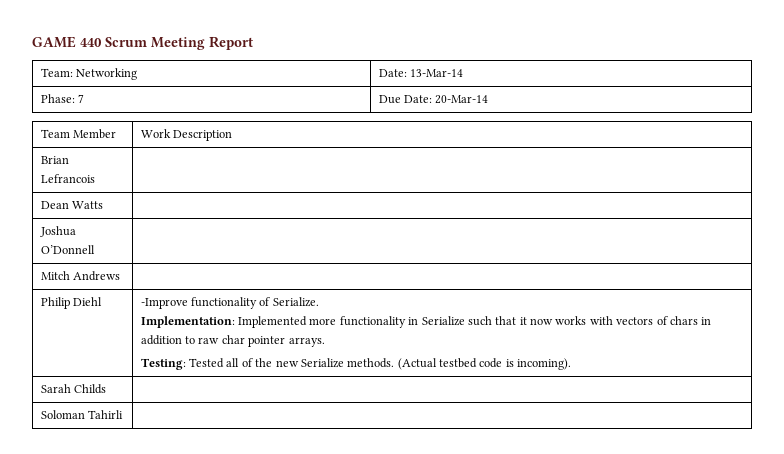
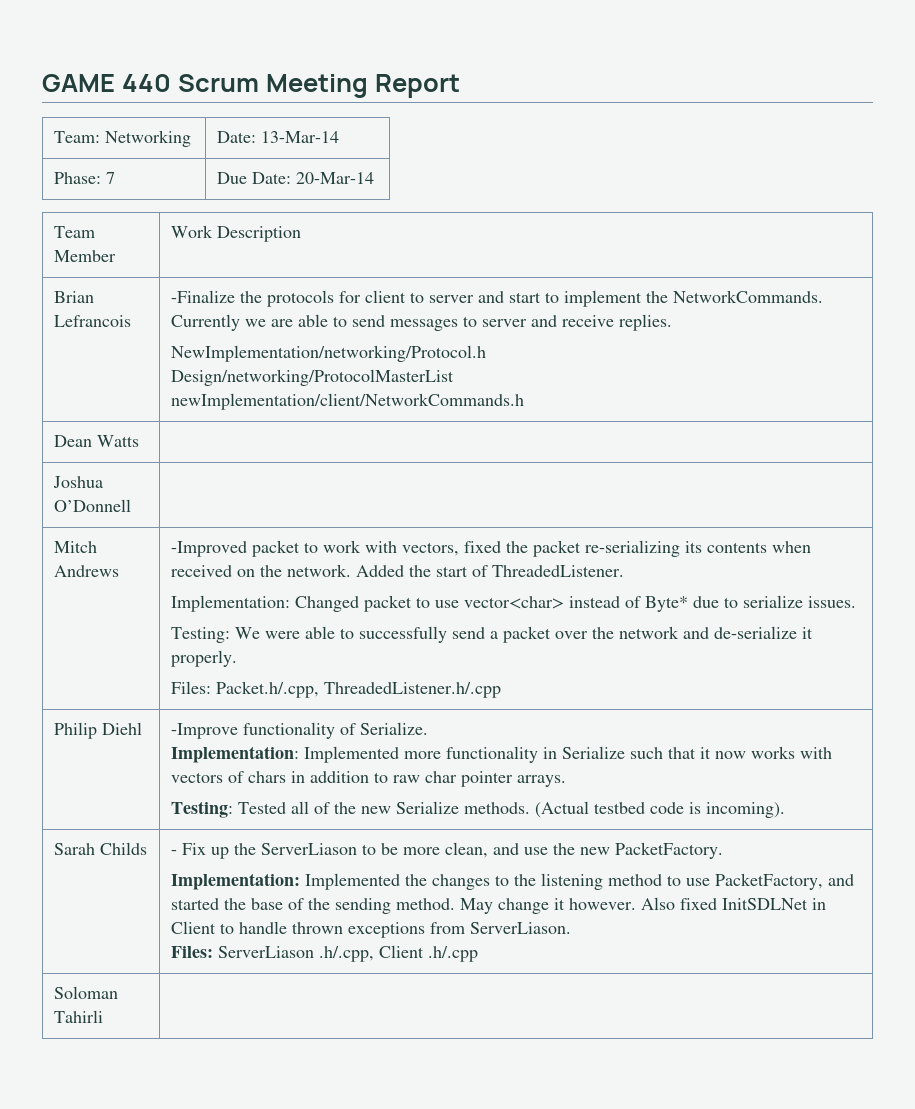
(95, 178) none -> [170,290,823,307] [170,314,672,331] [170,345,486,362] [170,369,454,386] [170,393,524,410] -Finalize the protocols for client to server and start to implement the NetworkCommands. Currently we are able to send messages to server and receive replies. // NewImplementation/networking/Protocol.h // Design/networking/ProtocolMasterList // newImplementation/client/NetworkCommands.h
(121, 276) none -> [170,540,811,557] [170,564,624,577] [170,595,856,612] [170,626,813,643] [170,650,237,667] [170,681,501,698] -Improved packet to work with vectors, fixed the packet re-serializing its contents when received on the network. Added the start of ThreadedListener. // Implementation: Changed packet to use vector<char> instead of Byte* due to serialize issues. // Testing: We were able to successfully send a packet over the network and de-serialize it properly. // Files: Packet.h/.cpp, ThreadedListener.h/.cpp
(107, 389) none -> [170,842,723,859] [170,873,854,890] [170,897,826,914] [170,921,571,938] [170,945,478,962] - Fix up the ServerLiason to be more clean, and use the new PacketFactory. // Implementation: Implemented the changes to the listening method to use PacketFactory, and started the base of the sending method. May change it however. Also fixed InitSDLNet in Client to handle thrown exceptions from ServerLiason. // Files: ServerLiason .h/.cpp, Client .h/.cpp

